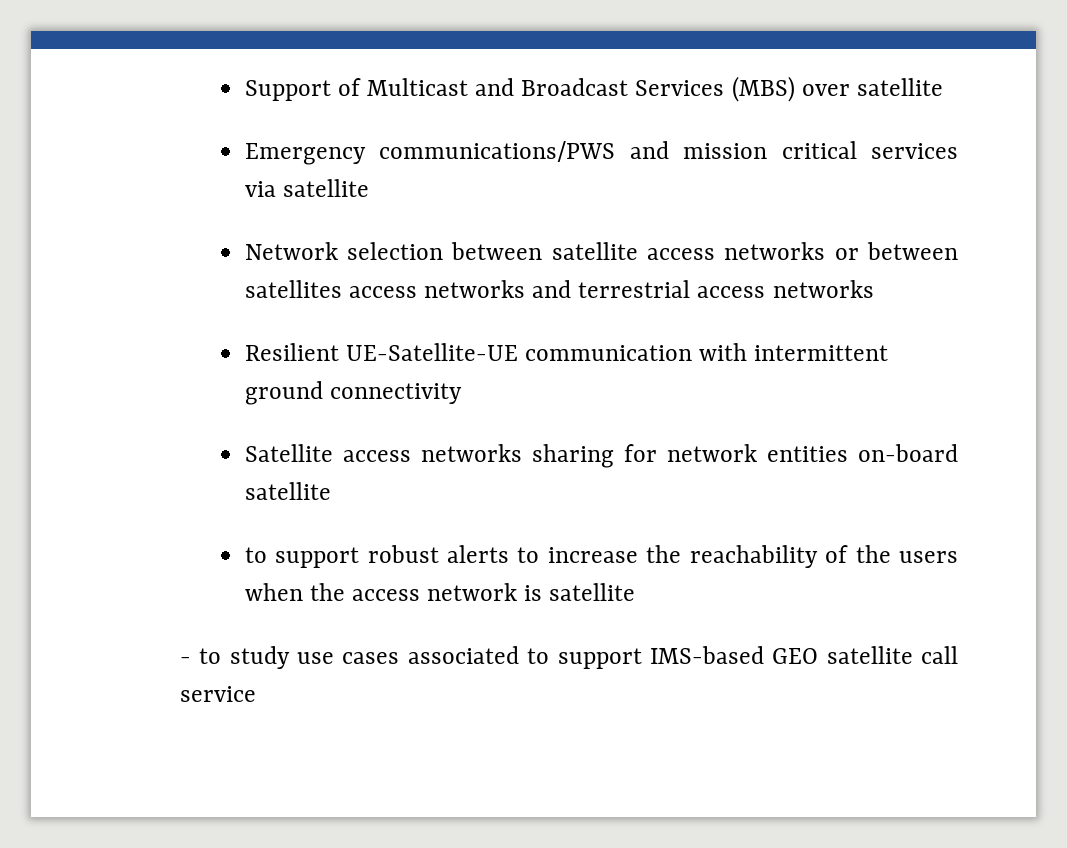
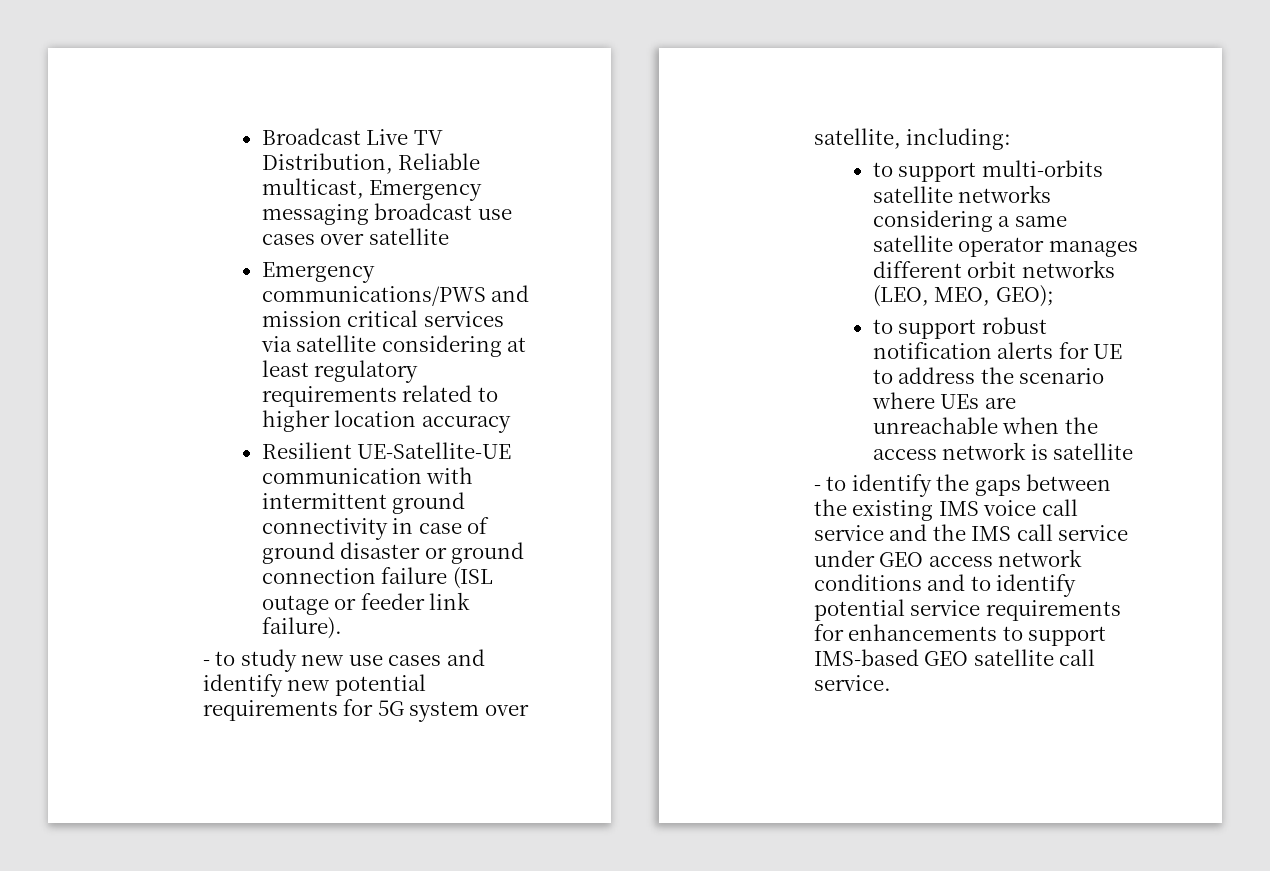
[244,76,795,102] Support of Multicast and Broadcast Services (MBS) -> [261,128,443,145] [261,153,481,174] [261,178,483,201] [261,203,512,225] [261,234,315,245] Broadcast Live TV Distribution, Reliable multicast, Emergency messaging broadcast use cases
[244,242,958,260] [244,280,874,298] // Network selection between satellite access networks or between satellites access networks and terrestrial access networks -> [381,335,527,357] [261,360,419,383] [261,385,498,407] [261,410,511,433] considering at least regulatory requirements related to higher location accuracy
[244,444,958,468] [244,482,331,500] [244,545,959,568] // Satellite access networks sharing for network entities on-board satellite // to support robust alerts to increase the reachability of the users -> [392,517,490,534] [261,542,525,564] [261,567,493,589] [261,592,471,615] [261,617,342,639] [202,649,485,672] [202,674,426,697] [202,699,529,722] [813,128,1012,150] [872,160,1103,182] [872,185,1052,203] [872,210,1067,232] [872,235,1138,257] [872,260,1115,278] [872,285,1054,307] [872,317,1047,339] [872,342,1123,359] [872,367,1105,384] [871,392,1016,409] [872,417,998,434] in case of ground disaster or ground connection failure (ISL outage or feeder link failure). // - to study new use cases and identify new potential requirements for 5G system over satellite, including: // to support multi-orbits satellite networks considering a same satellite operator manages different orbit networks (LEO, MEO, GEO); // to support robust notification alerts for UE to address the scenario where UEs are unreachable
[229,646,519,669] study use cases associated -> [851,474,1112,497] [813,499,1078,521] [813,524,1129,541] [813,549,1083,567] [813,574,1077,597] [813,599,1121,621] [813,624,998,641] identify the gaps between the existing IMS voice call service and the IMS call service under GEO access network conditions and to identify potential service requirements for enhancements
[179,686,256,702] service -> [813,675,891,691] service.

